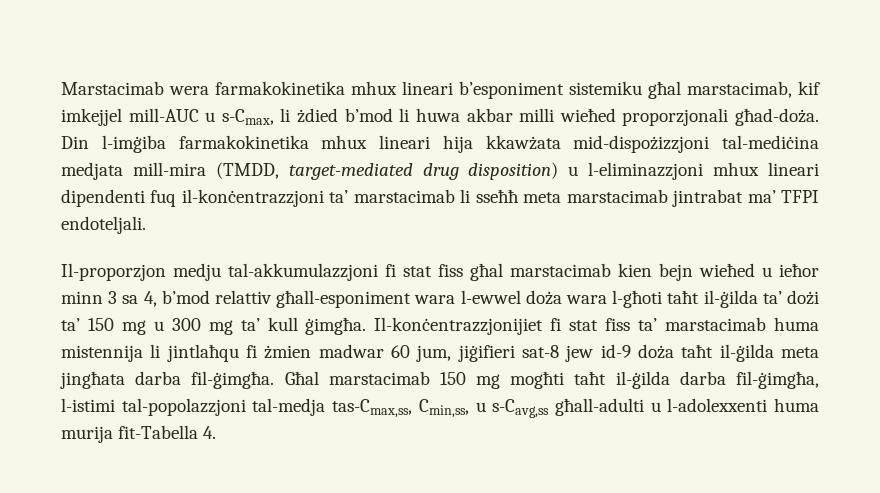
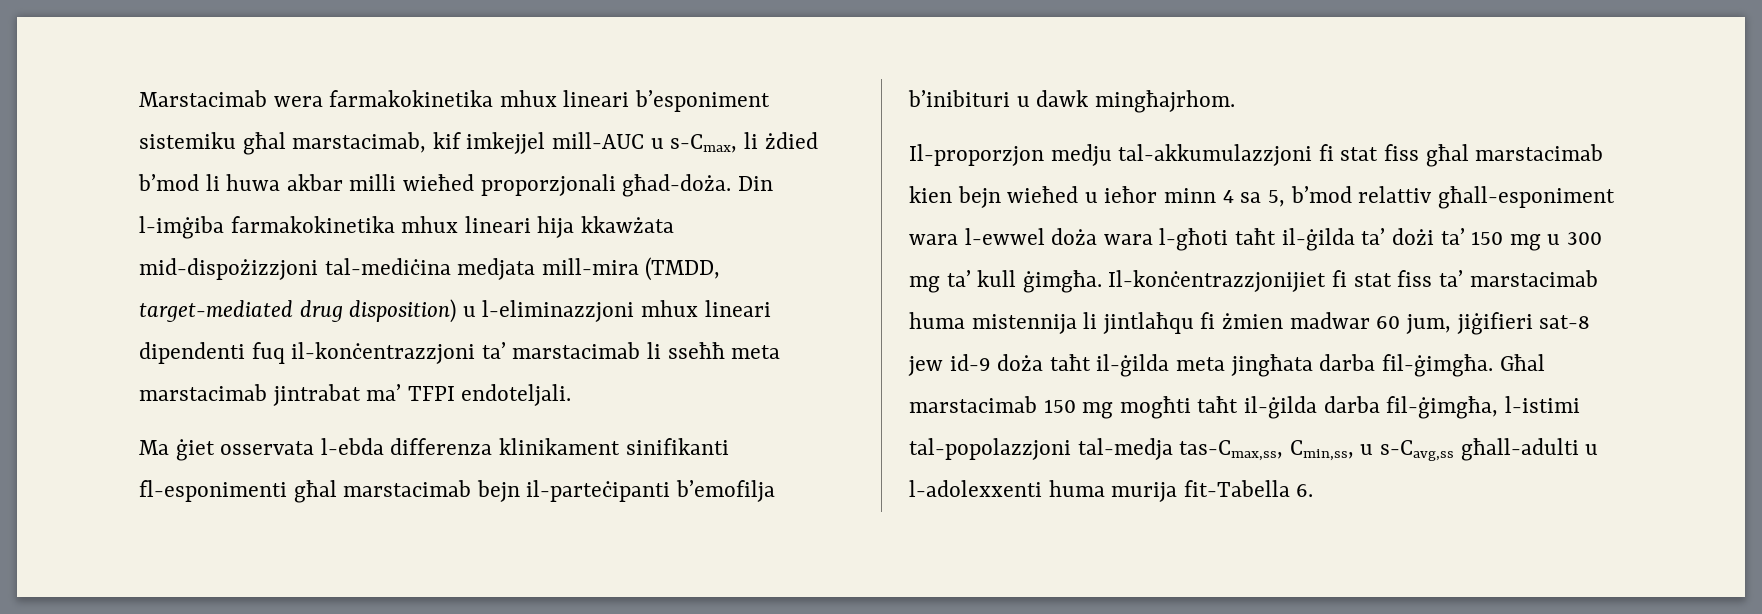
(146, 225) none -> [139,438,729,461] [139,480,776,503] [908,90,1235,113] // Ma ġiet osservata l-ebda differenza klinikament sinifikanti fl-esponimenti għal marstacimab bejn il-parteċipanti b’emofilja b’inibituri u dawk mingħajrhom.
[108,291,157,307] 3 sa 4, -> [1222,190,1285,207] 4 sa 5,
[203,426,217,439] 4. -> [1296,484,1314,497] 6.

